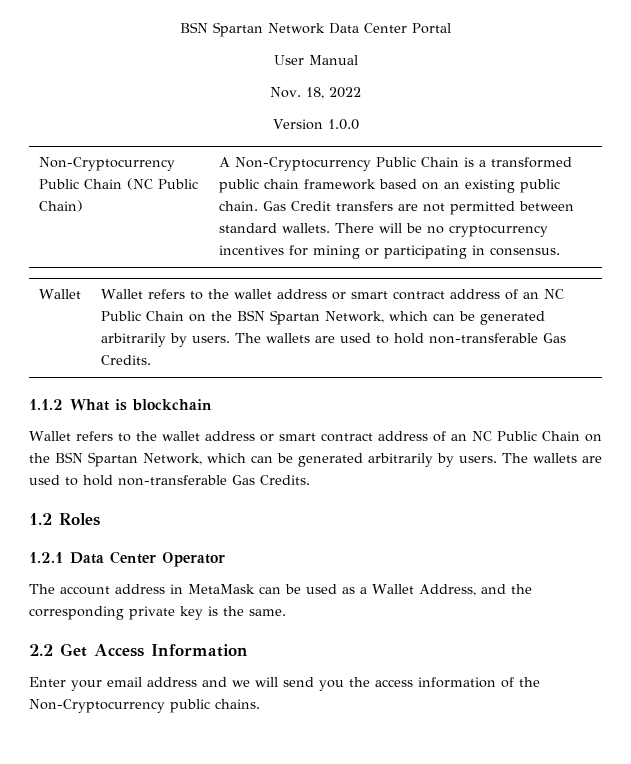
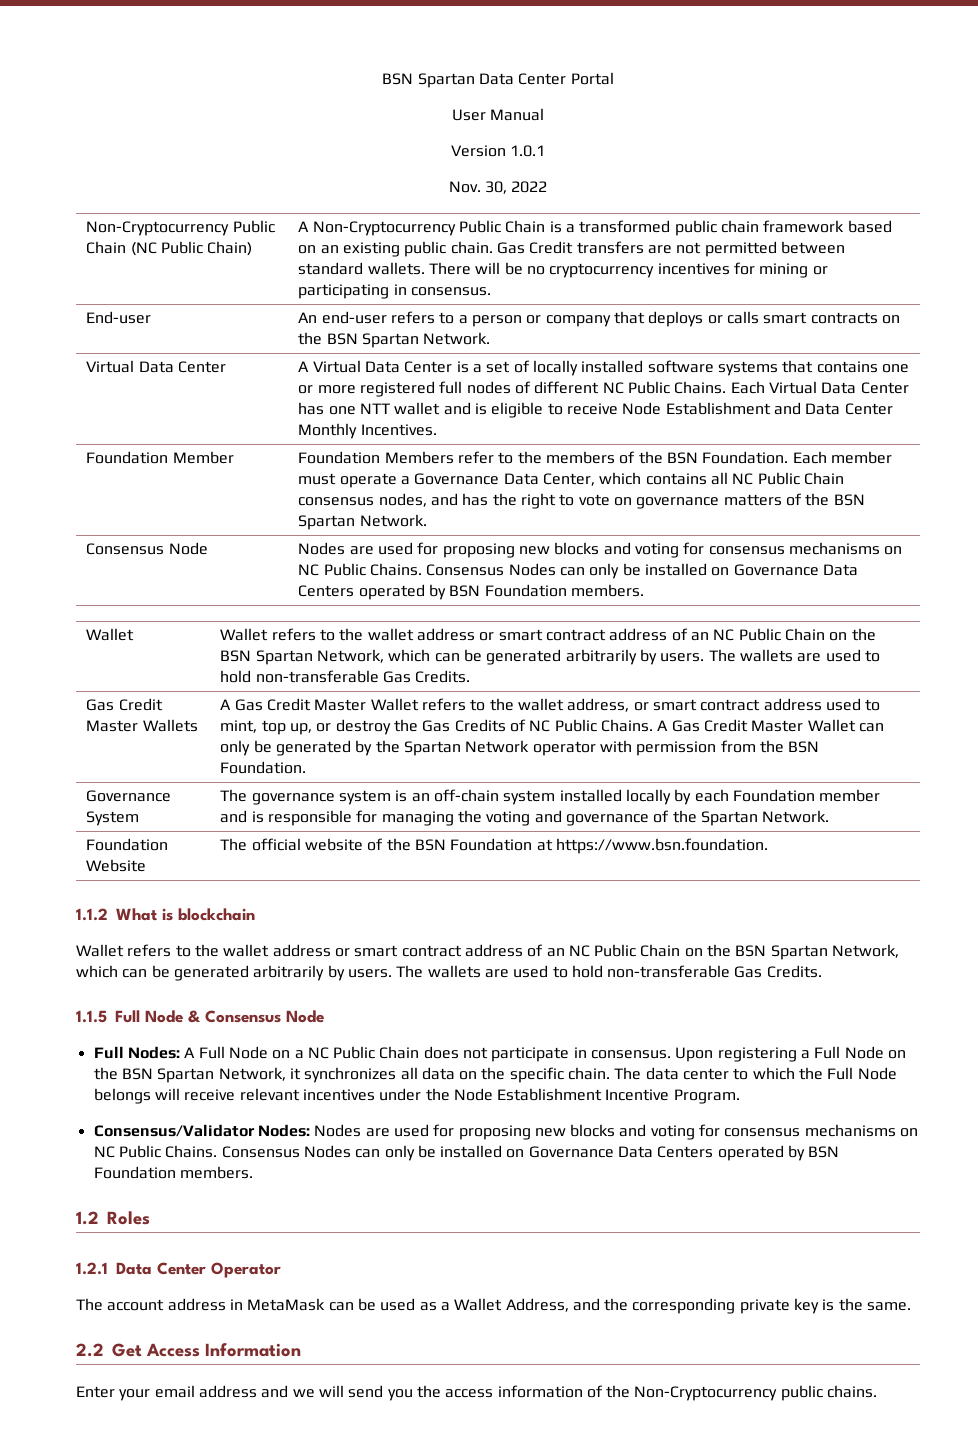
[180,22,325,37] BSN Spartan Network -> [382,73,475,88] BSN Spartan
(358, 60) none -> [450,145,546,157] // Version 1.0.1
[305,87,324,99] 18, -> [485,181,507,194] 30,
[272,119,359,130] // Version 1.0.0 -> (548, 187) none
(560, 251) none -> [86,311,152,324] [298,311,900,327] [298,332,491,348] [86,360,227,373] [298,360,909,376] [298,381,909,397] [298,402,893,418] [298,423,437,439] [86,451,234,464] [298,451,893,464] [298,472,845,488] [298,493,865,509] [298,514,427,530] [86,542,208,555] [298,542,903,558] [298,563,859,579] [298,584,645,600] // End-user | An end-user refers to a person or company that deploys or calls smart contracts on the BSN Spartan Network. // Virtual Data Center | A Virtual Data Center is a set of locally installed software systems that contains one or more registered full nodes of different NC Public Chains. Each Virtual Data Center has one NTT wallet and is eligible to receive Node Establishment and Data Center Monthly Incentives. // Foundation Member | Foundation Members refer to the members of the BSN Foundation. Each member must operate a Governance Data Center, which contains all NC Public Chain consensus nodes, and has the right to vote on governance matters of the BSN Spartan Network. // Consensus Node | Nodes are used for proposing new blocks and voting for consensus mechanisms on NC Public Chains. Consensus Nodes can only be installed on Governance Data Centers operated by BSN Foundation members.
(151, 360) none -> [86,698,163,711] [86,719,198,732] [220,698,881,712] [220,719,884,735] [220,740,820,756] [220,761,307,774] [86,790,172,802] [86,811,140,826] [220,789,881,805] [220,810,830,826] [86,838,169,851] [86,859,147,872] [220,838,769,854] // Gas Credit Master Wallets | A Gas Credit Master Wallet refers to the wallet address, or smart contract address used to mint, top up, or destroy the Gas Credits of NC Public Chains. A Gas Credit Master Wallet can only be generated by the Spartan Network operator with permission from the BSN Foundation. // Governance System | The governance system is an off-chain system installed locally by each Foundation member and is responsible for managing the voting and governance of the Spartan Network. // Foundation Website | The official website of the BSN Foundation at https://www.bsn.foundation.
(310, 480) none -> [76,1010,324,1023] [93,1046,907,1062] [93,1067,897,1083] [93,1088,740,1104] [93,1124,919,1140] [93,1145,840,1161] [93,1166,253,1179] // 1.1.5 Full Node & Consensus Node // Full Nodes: A Full Node on a NC Public Chain does not participate in consensus. Upon registering a Full Node on the BSN Spartan Network, it synchronizes all data on the specific chain. The data center to which the Full Node belongs will receive relevant incentives under the Node Establishment Incentive Program. // Consensus/Validator Nodes: Nodes are used for proposing new blocks and voting for consensus mechanisms on NC Public Chains. Consensus Nodes can only be installed on Governance Data Centers operated by BSN Foundation members.

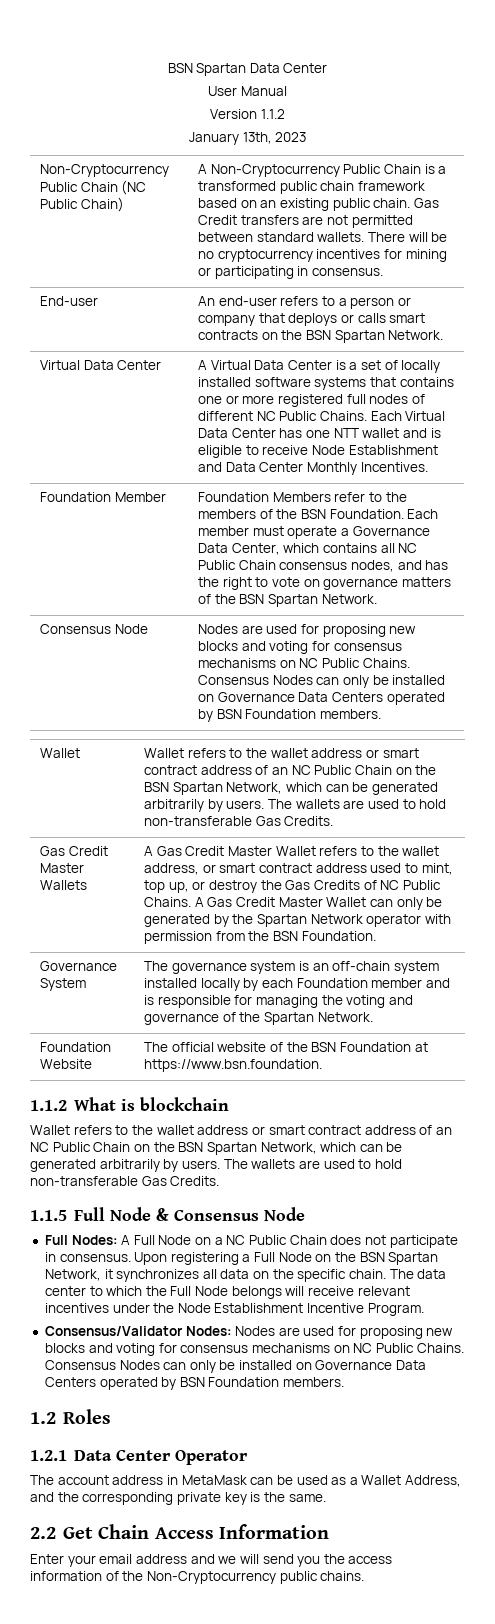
[570,72,614,85] Portal -> (328, 68) none
[510,145,546,157] [448,181,548,194] 1.0.1 // Nov. 30, 2022 -> [260,109,285,119] [188,132,307,145] 1.1.2 // January 13th, 2023
(142, 1350) none -> [98,1524,150,1539] Chain

